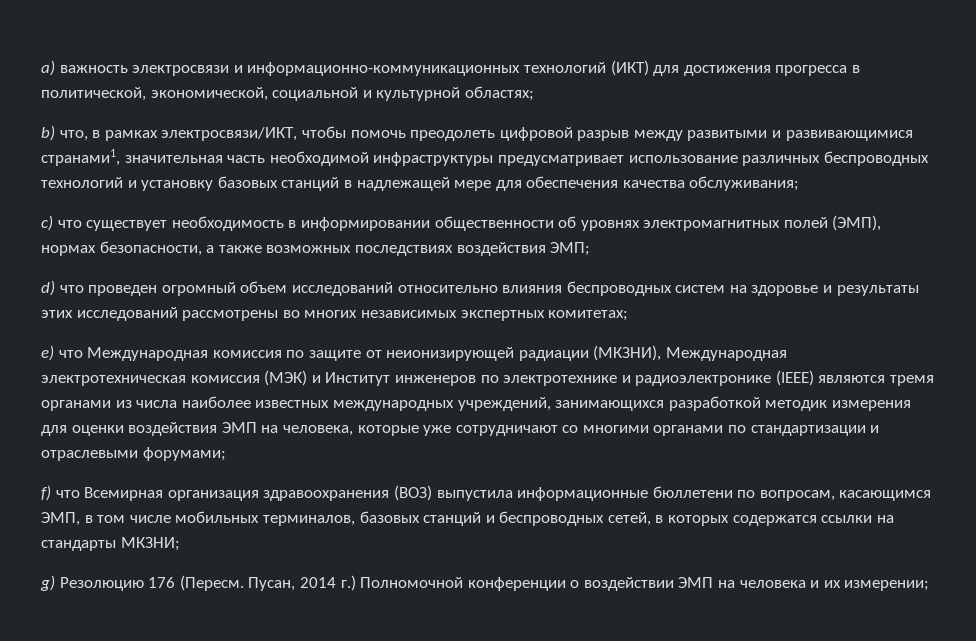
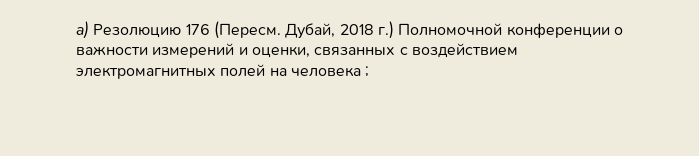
[59,60,860,76] [41,86,534,101] [41,125,913,141] [41,149,929,166] [41,176,800,191] [41,215,882,231] [41,241,591,256] [41,280,919,296] [41,307,629,321] [41,345,787,361] [41,370,935,386] [41,396,911,411] [41,422,880,436] [41,447,226,461] [41,485,932,501] [41,511,894,526] [41,537,180,551] [40,575,55,591] важность электросвязи и информационно-коммуникационных технологий (ИКТ) для достижения прогресса в политической, экономической, социальной и культурной областях; // b) что, в рамках электросвязи/ИКТ, чтобы помочь преодолеть цифровой разрыв между развитыми и развивающимися странами1, значительная часть необходимой инфраструктуры предусматривает использование различных беспроводных технологий и установку базовых станций в надлежащей мере для обеспечения качества обслуживания; // c) что существует необходимость в информировании общественности об уровнях электромагнитных полей (ЭМП), нормах безопасности, а также возможных последствиях воздействия ЭМП; // d) что проведен огромный объем исследований относительно влияния беспроводных систем на здоровье и результаты этих исследований рассмотрены во многих независимых экспертных комитетах; // e) что Международная комиссия по защите от неионизирующей радиации (МКЗНИ), Международная электротехническая комиссия (МЭК) и Институт инженеров по электротехнике и радиоэлектронике (IEEE) являются тремя органами из числа наиболее известных международных учреждений, занимающихся разработкой методик измерения для оценки воздействия ЭМП на человека, которые уже сотрудничают со многими органами по стандартизации и отраслевыми форумами; // f) что Всемирная организация здравоохранения (ВОЗ) выпустила информационные бюллетени по вопросам, касающимся ЭМП, в том числе мобильных терминалов, базовых станций и беспроводных сетей, в которых содержатся ссылки на стандарты МКЗНИ; // g) -> (89, 30) none
[248,577,336,591] Пусан, 2014 -> [285,23,374,39] Дубай, 2018
[583,577,930,591] воздействии ЭМП на человека и их измерении; -> [76,43,518,58] [76,64,370,79] важности измерений и оценки, связанных с воздействием электромагнитных полей на человека ;

